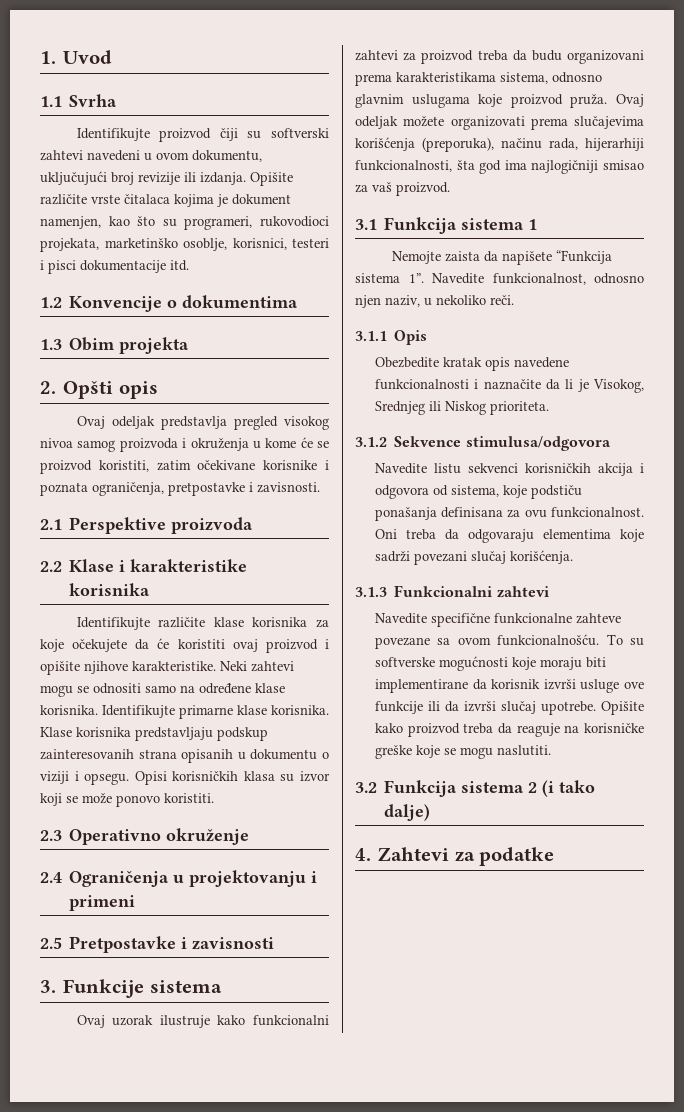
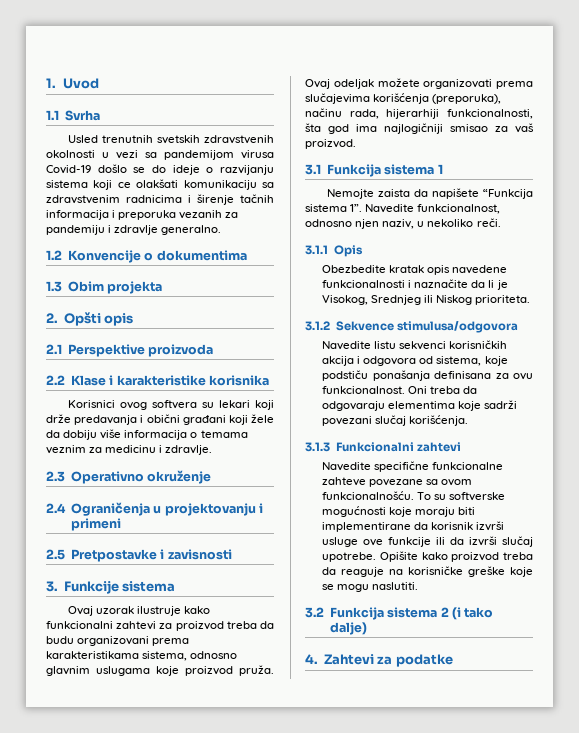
[76,128,330,142] [40,150,262,162] [40,171,293,186] [40,194,291,207] [40,216,329,230] [40,238,329,252] [40,260,189,274] Identifikujte proizvod čiji su softverski zahtevi navedeni u ovom dokumentu, uključujući broj revizije ili izdanja. Opišite različite vrste čitalaca kojima je dokument namenjen, kao što su programeri, rukovodioci projekata, marketinško osoblje, korisnici, testeri i pisci dokumentacije itd. -> [67,135,274,144] [46,150,274,160] [46,164,274,175] [46,179,274,190] [46,194,274,205] [46,210,239,220] [46,225,222,235] Usled trenutnih svetskih zdravstvenih okolnosti u vezi sa pandemijom virusa Covid-19 došlo se do ideje o razvijanju sistema koji ce olakšati komunikaciju sa zdravstvenim radnicima i širenje tačnih informacija i preporuka vezanih za pandemiju i zdravlje generalno.
[76,416,329,430] [40,437,329,452] [40,460,330,474] [40,482,320,496] // Ovaj odeljak predstavlja pregled visokog nivoa samog proizvoda i okruženja u kome će se proizvod koristiti, zatim očekivane korisnike i poznata ograničenja, pretpostavke i zavisnosti. -> (134, 319) none
[76,617,330,630] [40,638,329,653] [40,661,294,675] [40,683,285,697] [40,705,329,719] [40,727,268,741] [40,749,329,763] [40,771,330,785] [40,793,214,807] Identifikujte različite klase korisnika za koje očekujete da će koristiti ovaj proizvod i opišite njihove karakteristike. Neki zahtevi mogu se odnositi samo na određene klase korisnika. Identifikujte primarne klase korisnika. Klase korisnika predstavljaju podskup zainteresovanih strana opisanih u dokumentu o viziji i opsegu. Opisi korisničkih klasa su izvor koji se može ponovo koristiti. -> [67,400,274,410] [46,414,274,425] [46,429,248,440] [46,445,213,455] Korisnici ovog softvera su lekari koji drže predavanja i obični građani koji žele da dobiju više informacija o temama veznim za medicinu i zdravlje.

